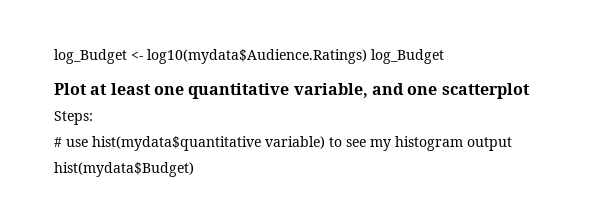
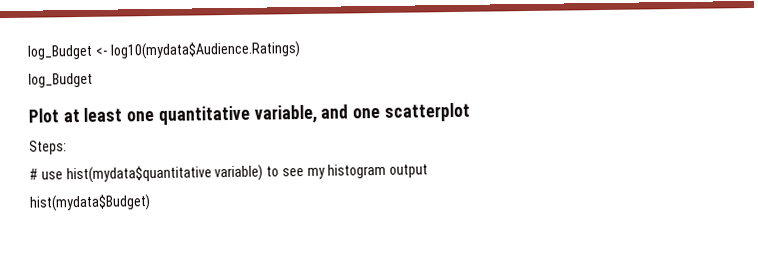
(367, 56) none -> (301, 50) //

